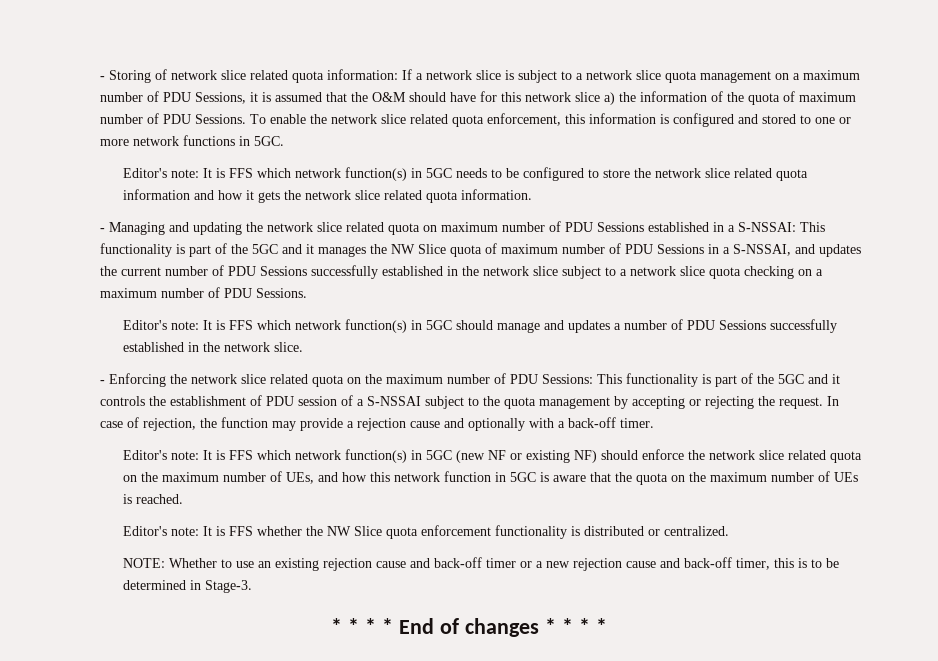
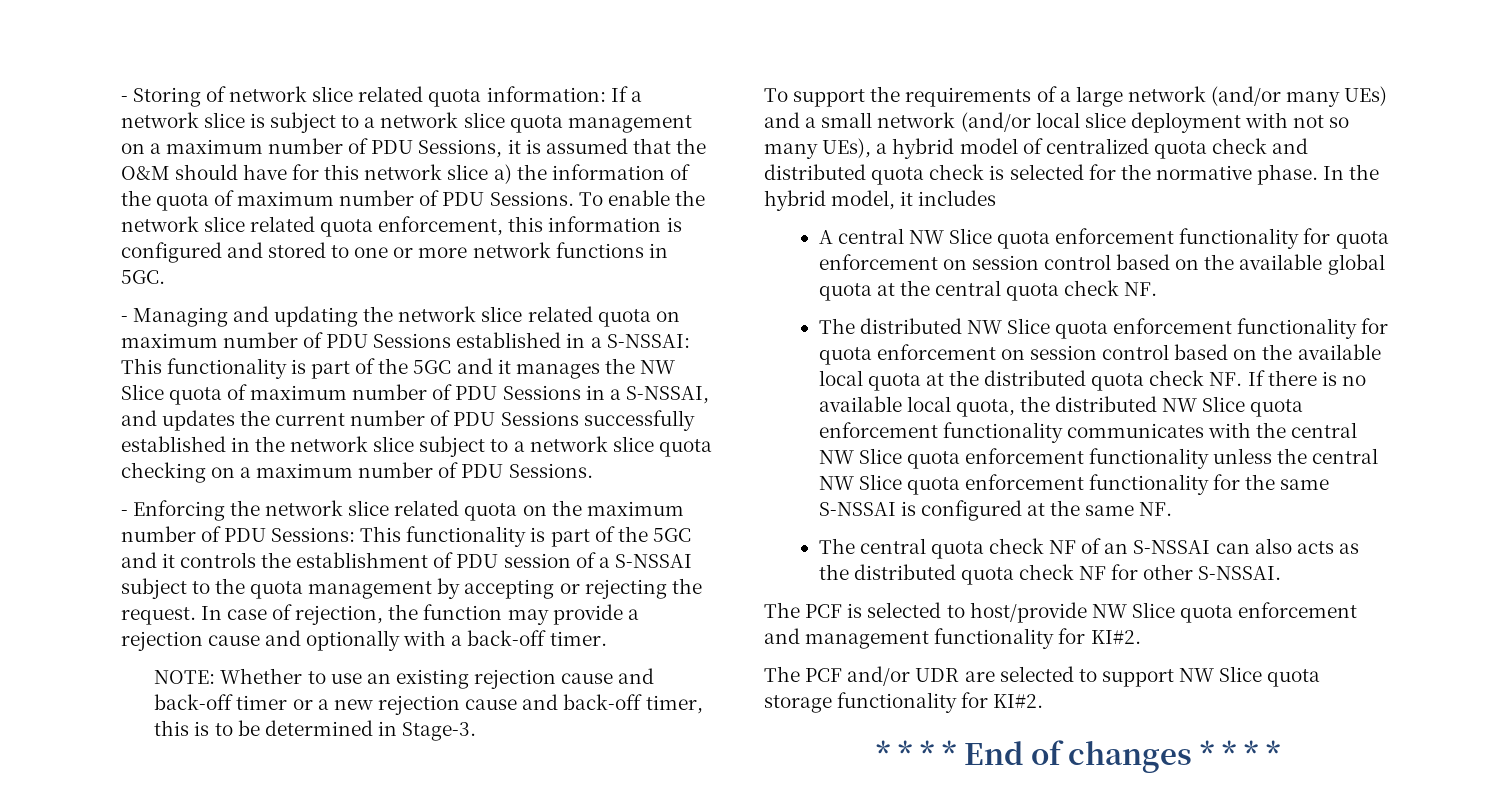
[123,167,809,181] [123,189,533,203] // Editor's note: It is FFS which network function(s) in 5GC needs to be configured to store the network slice related quota information and how it gets the network slice related quota information. -> (165, 277) none
[123,319,838,333] [123,342,304,352] // Editor's note: It is FFS which network function(s) in 5GC should manage and updates a number of PDU Sessions successfully established in the network slice. -> (593, 470) none
[123,449,863,463] [123,471,859,485] [123,494,184,504] [123,525,730,539] // Editor's note: It is FFS which network function(s) in 5GC (new NF or existing NF) should enforce the network slice related quota on the maximum number of UEs, and how this network function in 5GC is aware that the quota on the maximum number of UEs is reached. // Editor's note: It is FFS whether the NW Slice quota enforcement functionality is distributed or centralized. -> (607, 638) none
(253, 586) none -> [764,86,1388,107] [764,112,1350,133] [764,138,1309,159] [764,164,1380,185] [764,190,997,211] [818,228,1389,249] [818,254,1385,275] [818,280,1158,301] [818,318,1389,339] [818,344,1381,365] [818,370,1366,391] [818,396,1304,417] [818,422,1358,443] [818,448,1379,469] [818,474,1330,495] [818,500,1173,521] [818,538,1359,559] [818,564,1282,585] [764,602,1358,623] [764,628,1141,649] [764,666,1321,687] [764,692,1044,713] // To support the requirements of a large network (and/or many UEs) and a small network (and/or local slice deployment with not so many UEs), a hybrid model of centralized quota check and distributed quota check is selected for the normative phase. In the hybrid model, it includes // A central NW Slice quota enforcement functionality for quota enforcement on session control based on the available global quota at the central quota check NF. // The distributed NW Slice quota enforcement functionality for quota enforcement on session control based on the available local quota at the distributed quota check NF. If there is no available local quota, the distributed NW Slice quota enforcement functionality communicates with the central NW Slice quota enforcement functionality unless the central NW Slice quota enforcement functionality for the same S-NSSAI is configured at the same NF. // The central quota check NF of an S-NSSAI can also acts as the distributed quota check NF for other S-NSSAI. // The PCF is selected to host/provide NW Slice quota enforcement and management functionality for KI#2. // The PCF and/or UDR are selected to support NW Slice quota storage functionality for KI#2.

